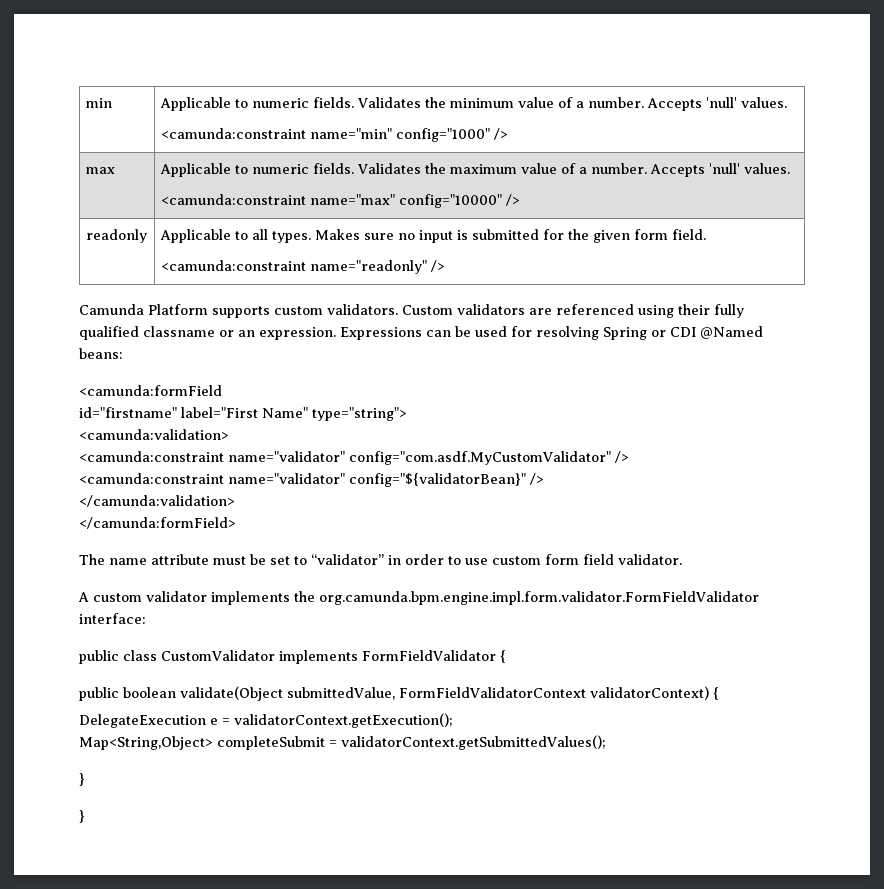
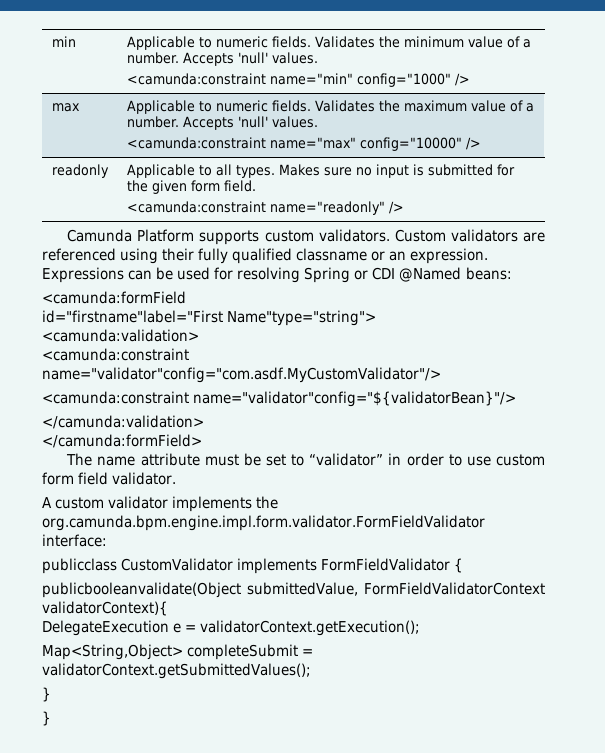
[79,407,407,421] [79,429,229,440] [79,451,629,465] [79,473,544,487] id="firstname" label="First Name" type="string"> // <camunda:validation> // <camunda:constraint name="validator" config="com.asdf.MyCustomValidator" /> // <camunda:constraint name="validator" config="${validatorBean}" /> -> [42,310,377,326] [42,329,199,342] [42,348,189,361] [42,367,441,383] [42,391,517,407] id="firstname"label="First Name"type="string"> // <camunda:validation> // <camunda:constraint name="validator"config="com.asdf.MyCustomValidator"/> // <camunda:constraint name="validator"config="${validatorBean}"/>
[79,650,157,664] public class -> [42,558,117,574] publicclass
[79,686,719,701] public boolean validate(Object submittedValue, FormFieldValidatorContext validatorContext) { -> [42,582,546,598] [42,601,168,616] publicbooleanvalidate(Object submittedValue, FormFieldValidatorContext validatorContext){

